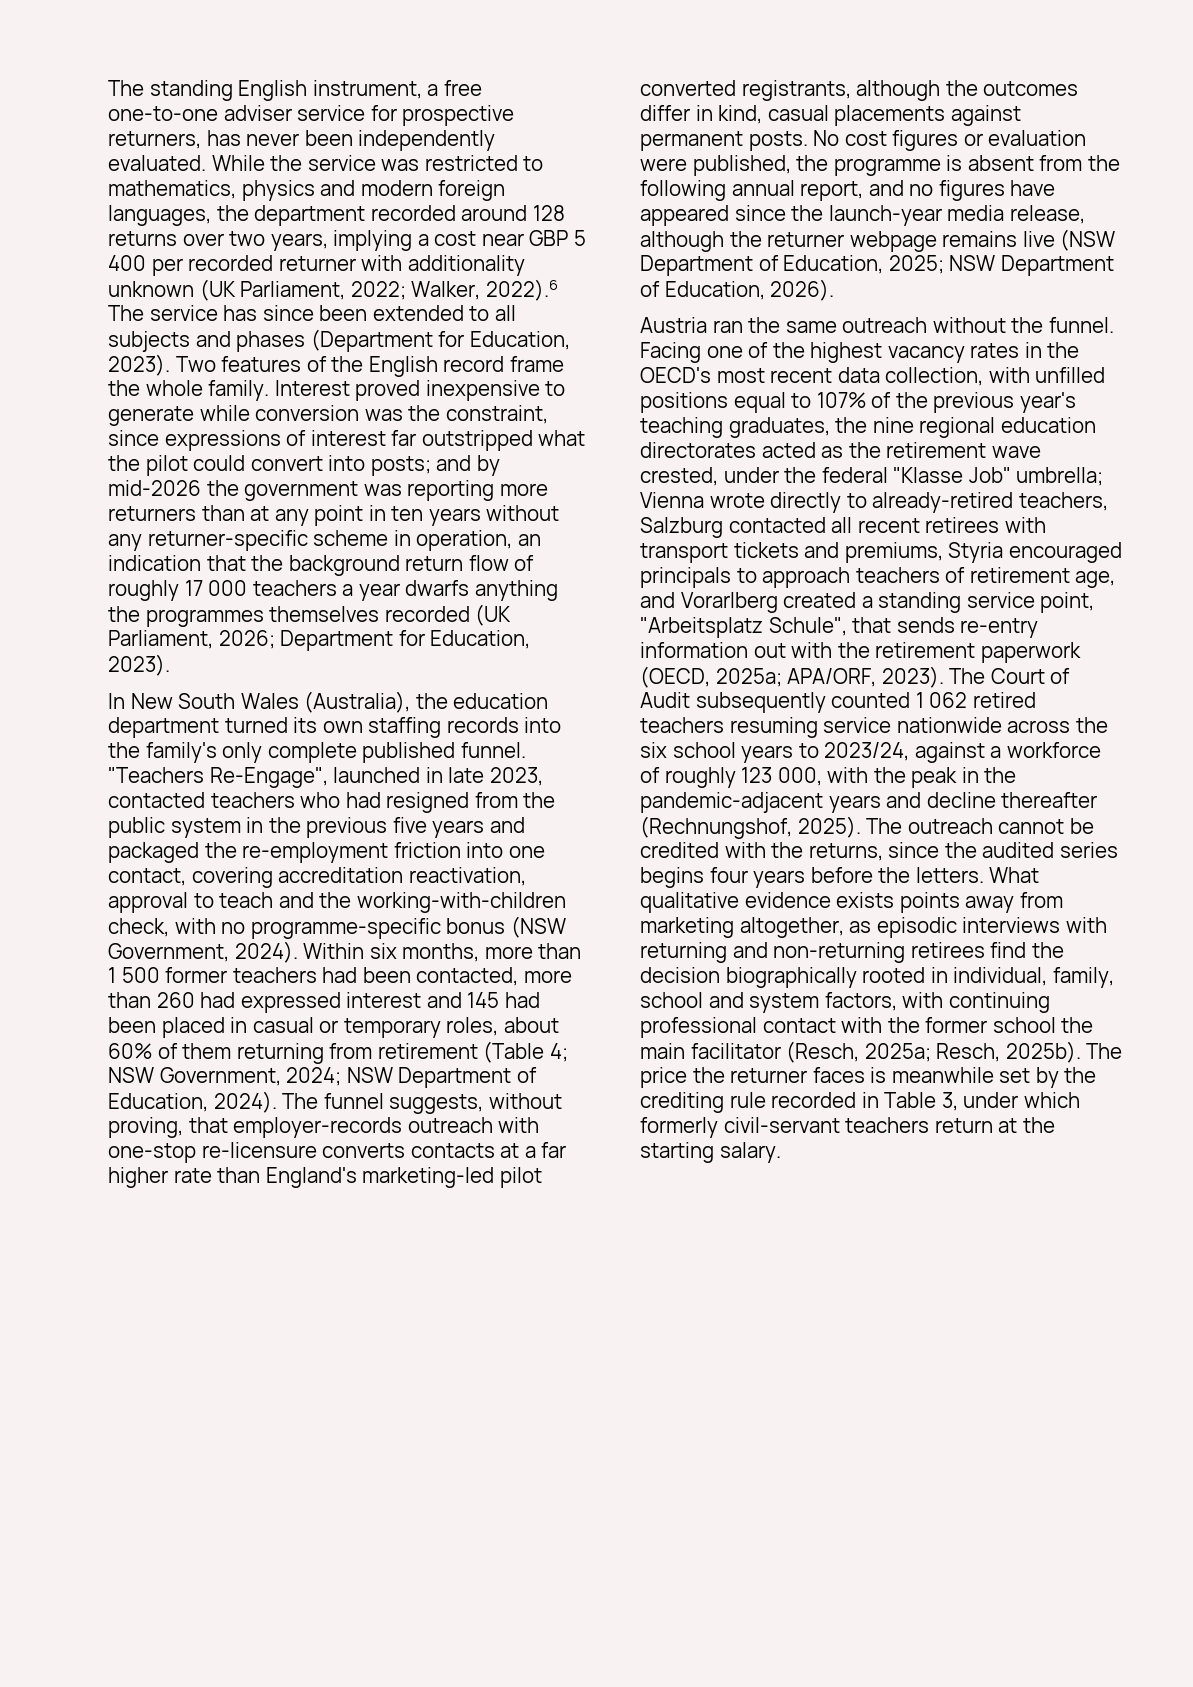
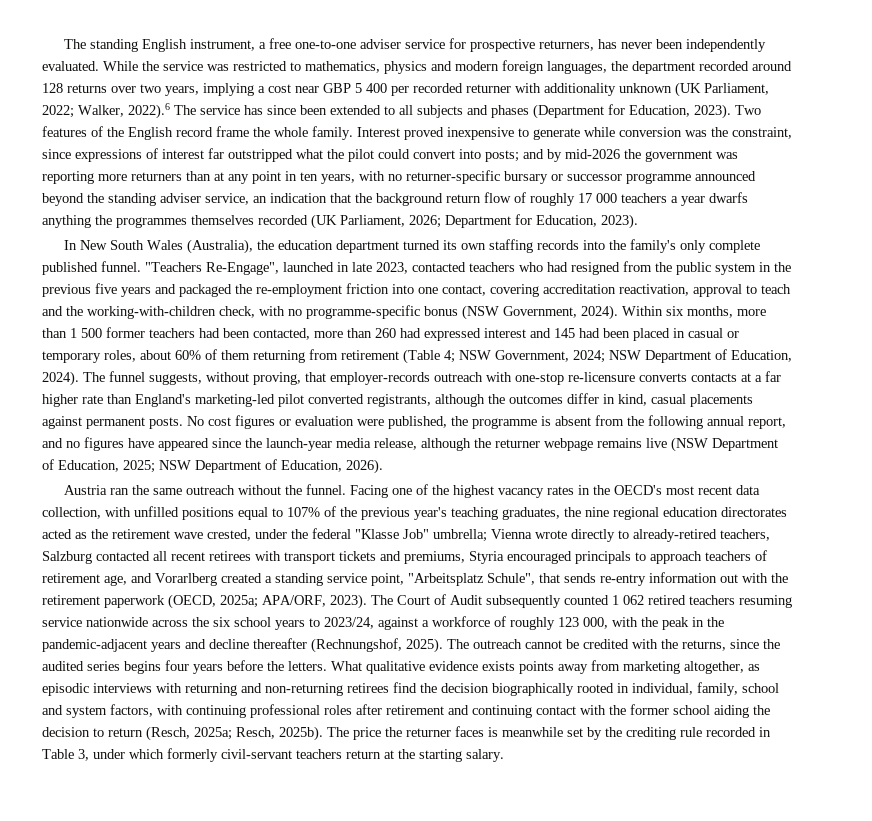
[428,505,560,526] [108,530,513,551] years without any returner-specific scheme in operation, -> [321,170,756,184] [42,193,249,206] years, with no returner-specific bursary or successor programme announced beyond the standing adviser service,
(757, 1027) none -> [324,704,532,718] roles after retirement and continuing
[1061,1017,1094,1033] [640,1043,781,1059] the main facilitator -> [714,705,770,718] [42,727,143,737] aiding the decision to return

